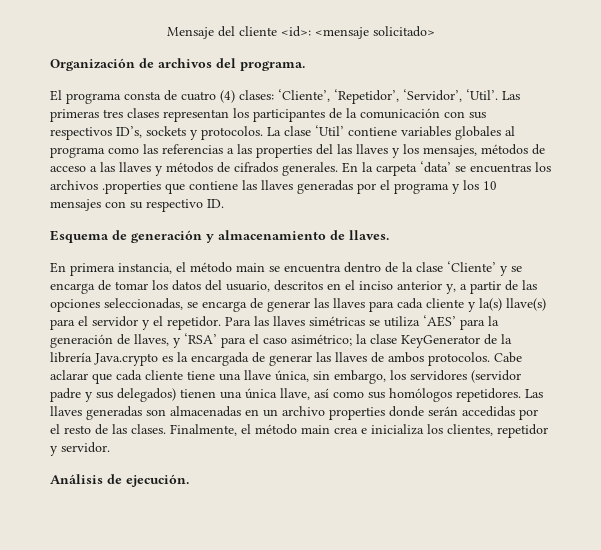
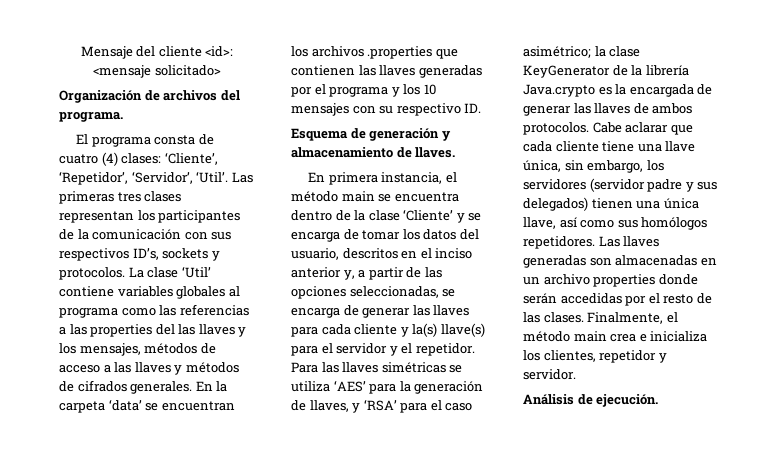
[470,163,531,173] encuentras -> [161,401,235,411] encuentran
[189,181,238,190] contiene -> [291,65,355,76] contienen

